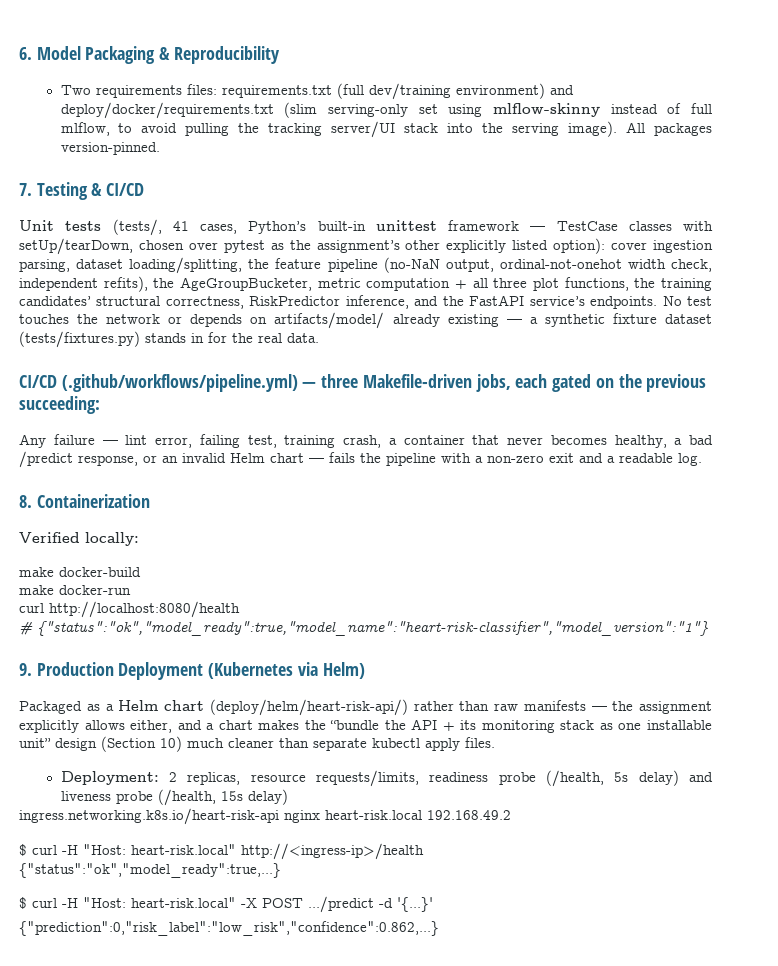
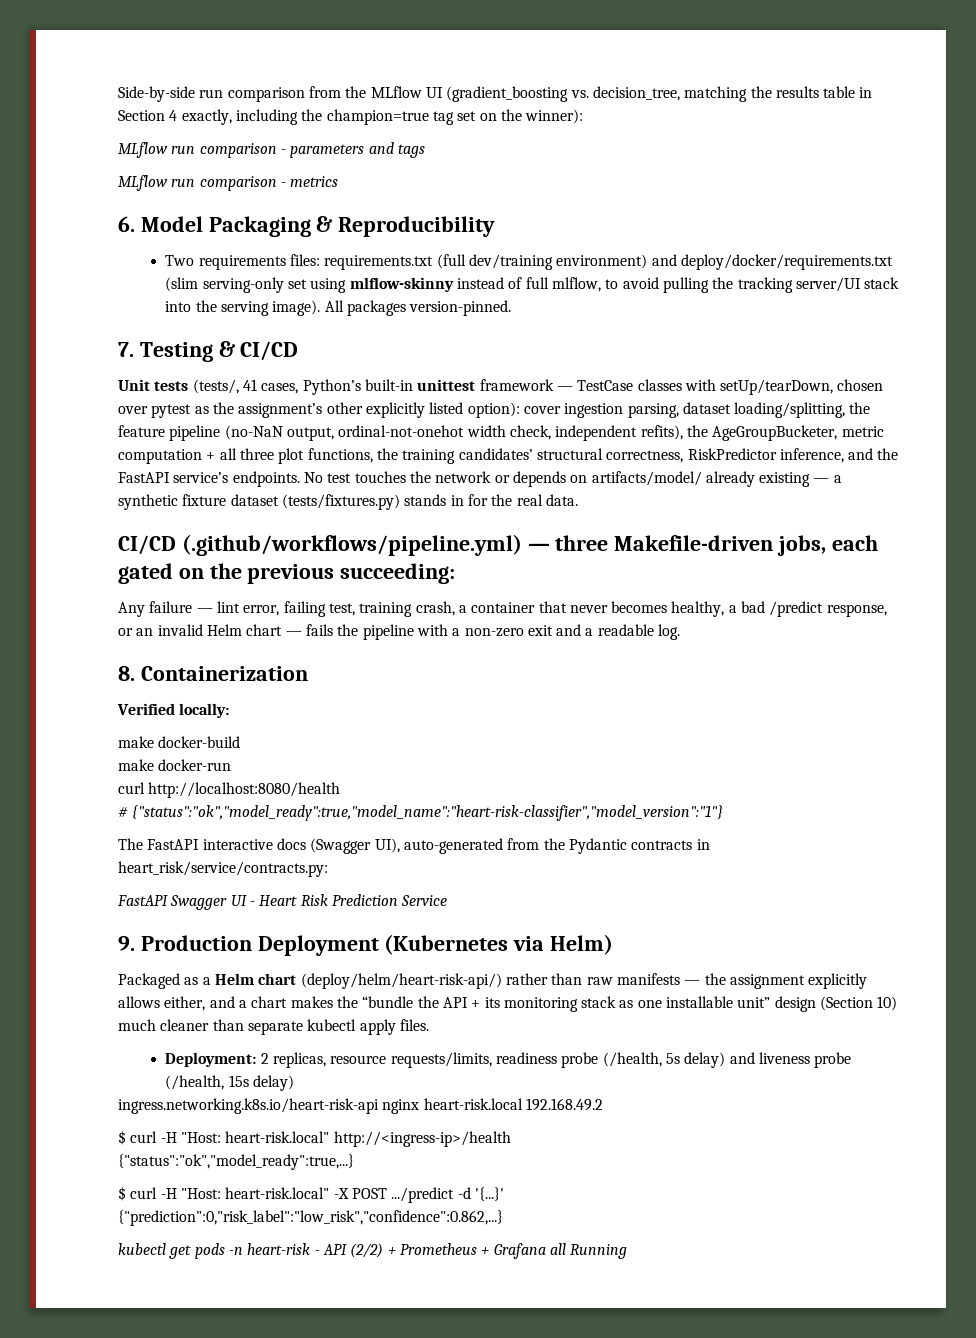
(19, 53) none -> [118,86,873,102] [118,109,584,125] [118,142,425,158] [118,175,339,191] Side-by-side run comparison from the MLflow UI (gradient_boosting vs. decision_tree, matching the results table in Section 4 exactly, including the champion=true tag set on the winner): // MLflow run comparison - parameters and tags // MLflow run comparison - metrics //
(709, 628) none -> [118,838,710,854] [118,861,328,877] [117,894,448,910] // The FastAPI interactive docs (Swagger UI), auto-generated from the Pydantic contracts in heart_risk/service/contracts.py: // FastAPI Swagger UI - Heart Risk Prediction Service
(439, 928) none -> [118,1243,628,1259] // kubectl get pods -n heart-risk - API (2/2) + Prometheus + Grafana all Running

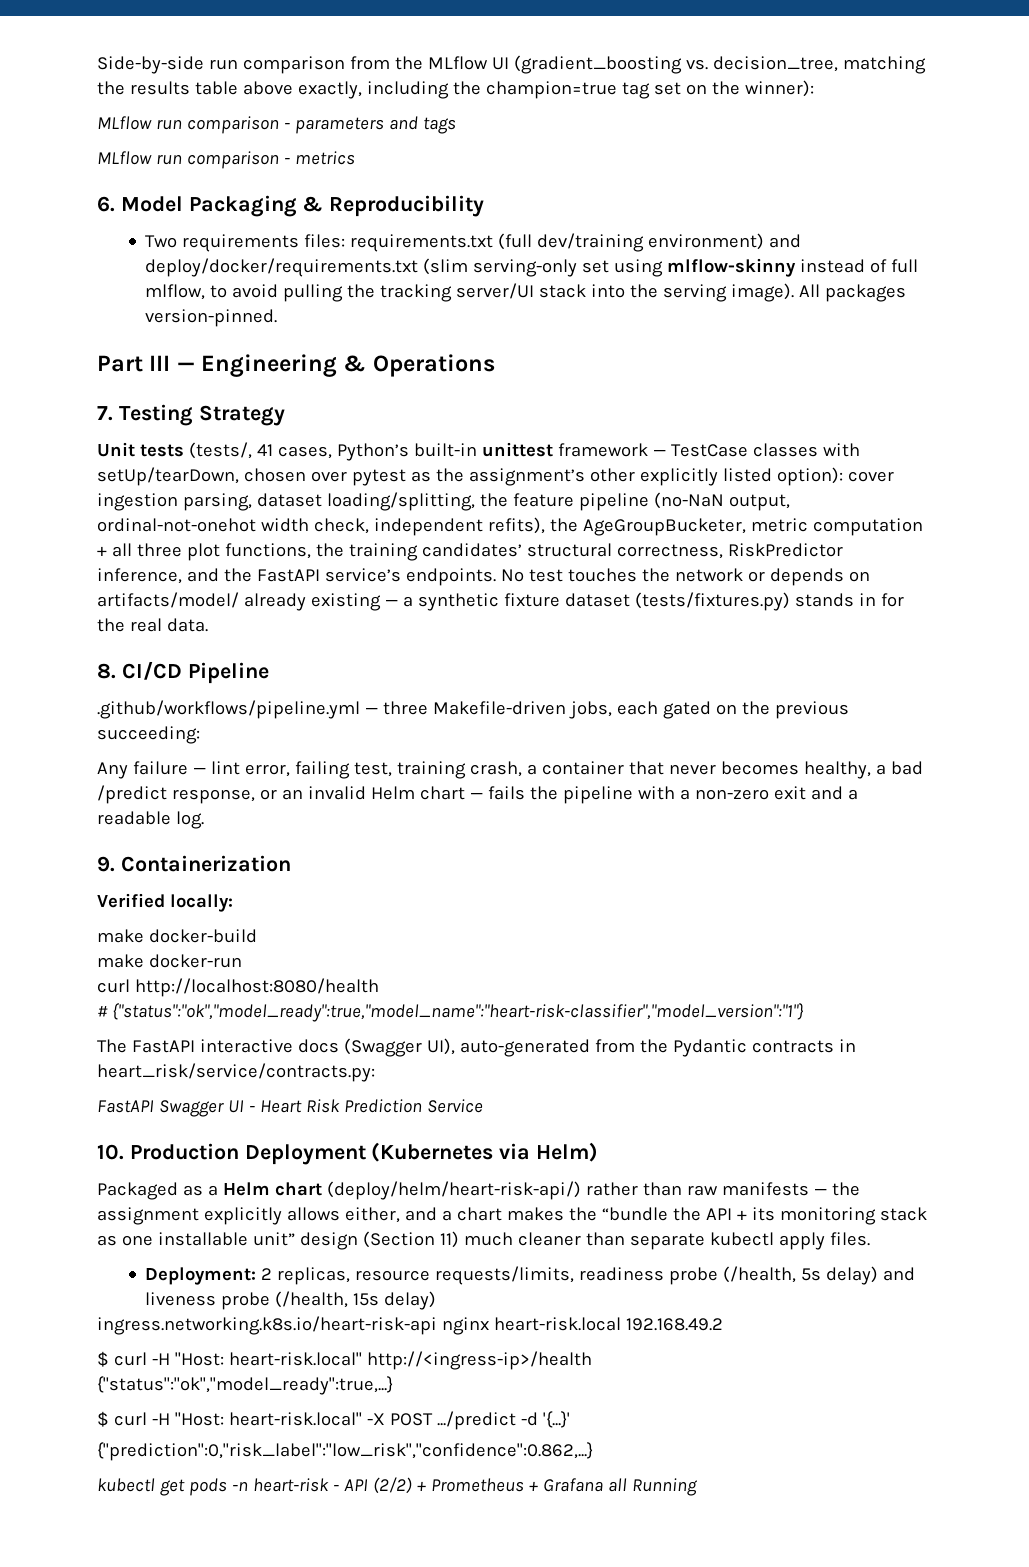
[859,87,873,98] [118,110,178,121] in Section 4 -> [242,81,293,95] above
(512, 308) none -> [97,354,495,377] // Part III — Engineering & Operations
[218,341,299,361] & CI/CD -> [198,405,285,426] Strategy
[118,534,522,556] CI/CD (.github/workflows/pipeline.yml) -> [97,661,269,684] [97,700,360,719] 8. CI/CD Pipeline // .github/workflows/pipeline.yml
[118,666,135,681] 8. -> [97,856,115,872] 9.
[118,936,135,951] 9. -> [97,1144,124,1160] 10.
[877,996,898,1011] 10) -> [439,1231,459,1248] 11)

